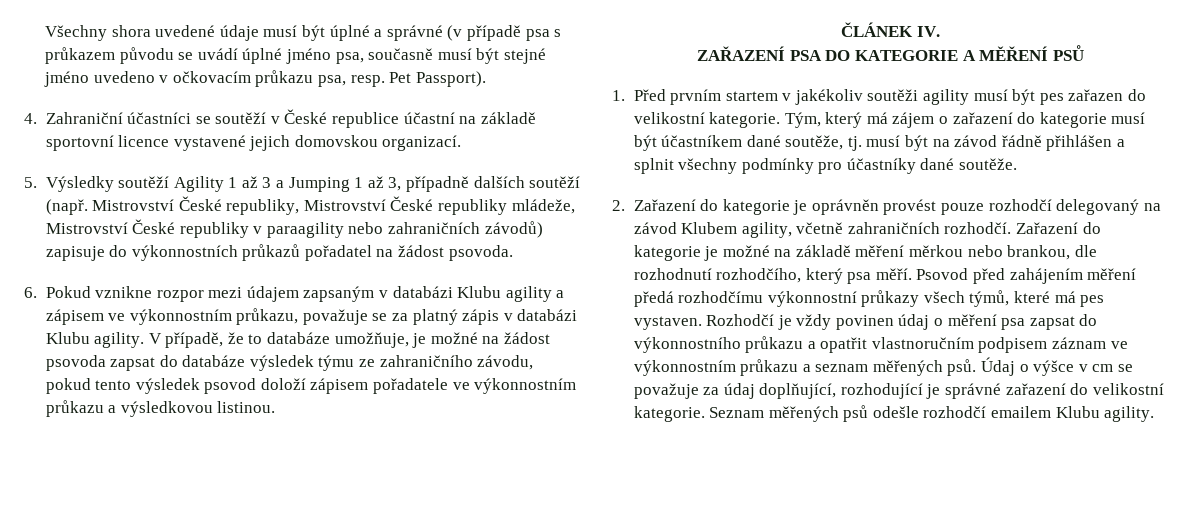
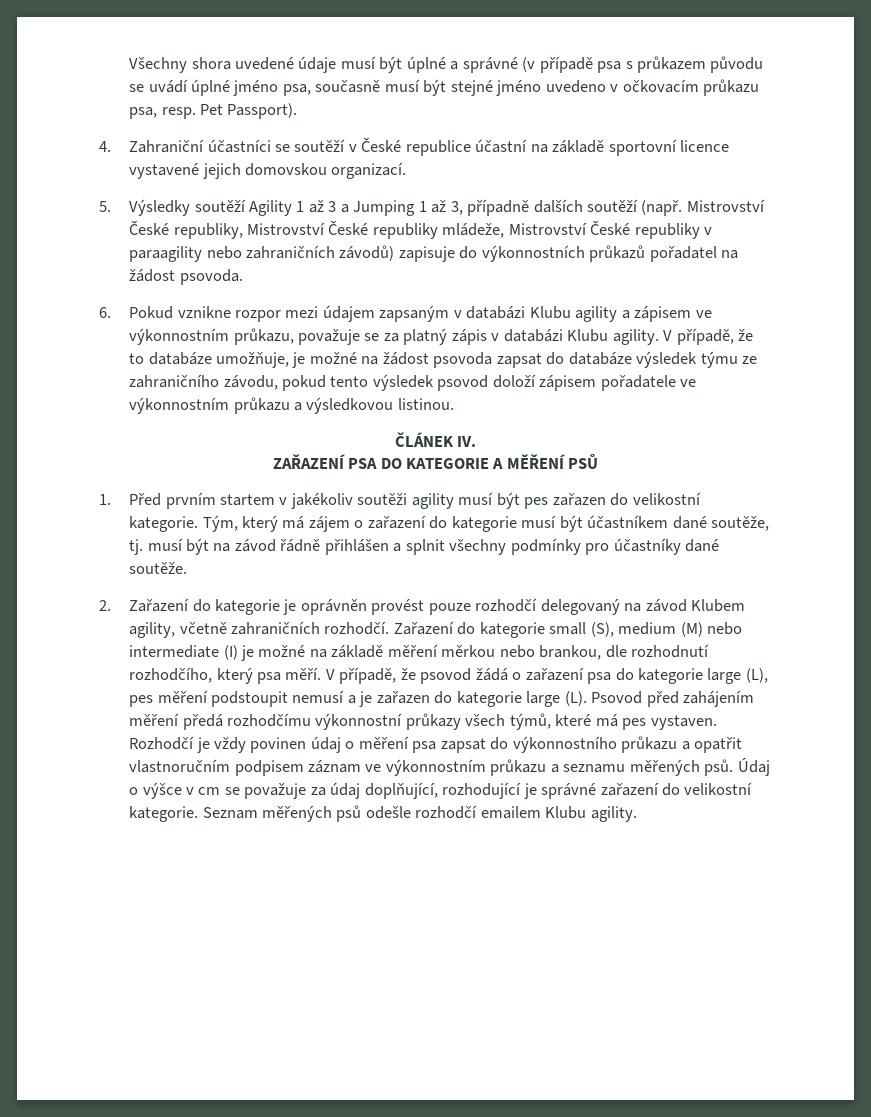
(701, 253) none -> [549,622,743,637] [129,645,238,660] small (S), medium (M) nebo intermediate (I)
(912, 274) none -> [325,667,768,684] [129,690,587,707] V případě, že psovod žádá o zařazení psa do kategorie large (L), pes měření podstoupit nemusí a je zařazen do kategorie large (L).
[815,364,869,372] seznam -> [563,764,626,773] seznamu

